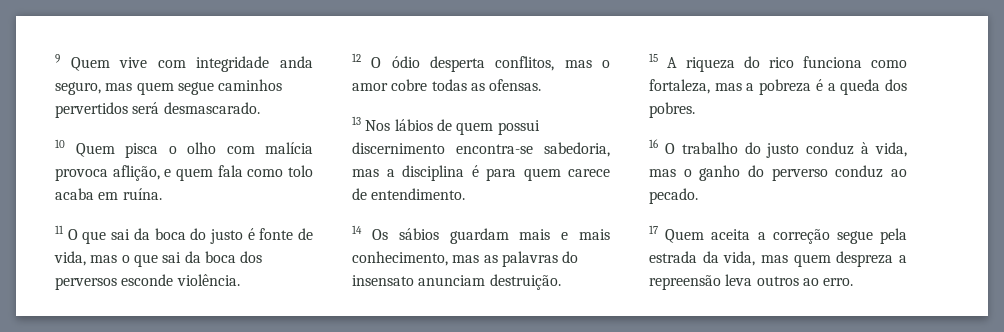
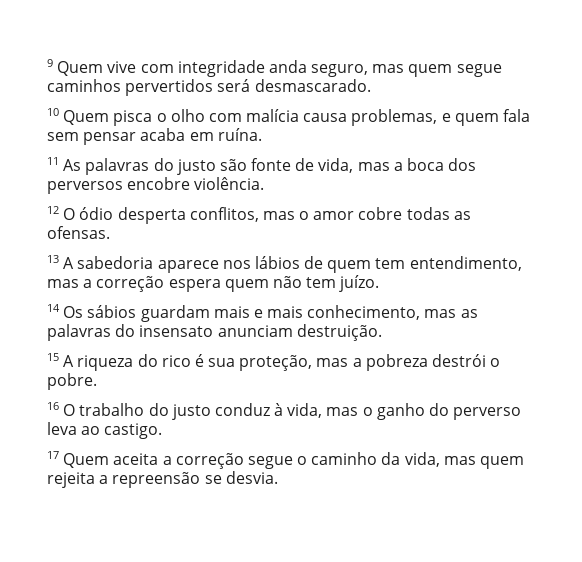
[55,165,160,181] provoca aflição, -> [303,109,438,126] causa problemas,
[247,165,313,177] como tolo -> [47,132,137,145] sem pensar
[67,228,255,244] O que sai da boca do justo é -> [63,158,247,175] As palavras do justo são
[121,251,201,267] o que sai da -> [393,162,403,171] a
[121,274,174,286] esconde -> [127,177,191,190] encobre
[365,119,540,135] [352,142,610,157] [352,165,610,181] [352,188,466,200] Nos lábios de quem possui discernimento encontra-se sabedoria, mas a disciplina é para quem carece de entendimento. -> [63,256,522,273] [47,275,380,292] A sabedoria aparece nos lábios de quem tem entendimento, mas a correção espera quem não tem juízo.
[803,56,907,68] [649,79,907,95] [649,102,695,118] funciona como fortaleza, mas a pobreza é a queda dos pobres. -> [194,354,501,371] [47,373,97,390] é sua proteção, mas a pobreza destrói o pobre.
[835,165,907,178] [649,188,698,204] conduz ao pecado. -> [47,422,163,439] leva ao castigo.
[880,228,907,244] [649,251,697,263] pela estrada -> [297,452,378,465] o caminho
[836,251,894,267] despreza -> [47,472,95,488] rejeita
[725,274,854,286] leva outros ao erro. -> [204,471,278,484] se desvia.

